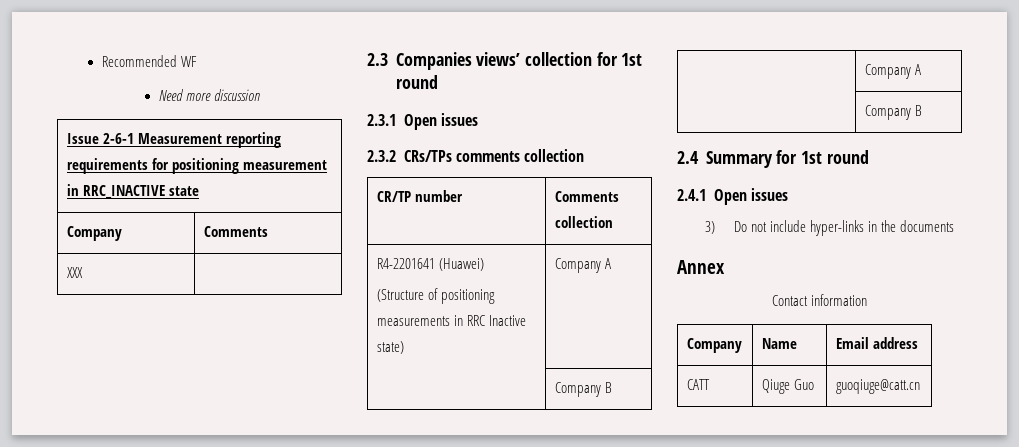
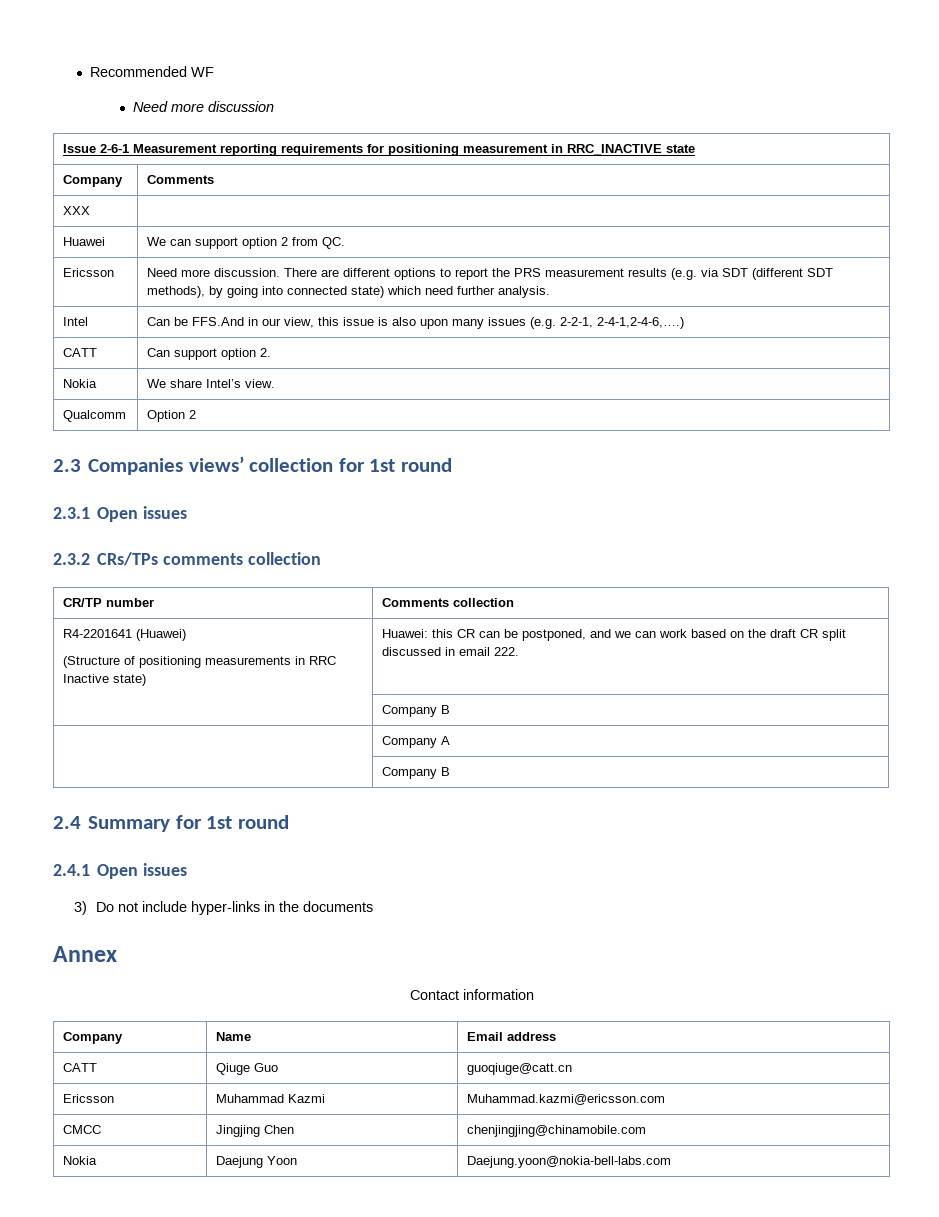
(83, 272) none -> [63,237,106,246] [147,237,346,249] [63,268,115,277] [147,268,834,280] [147,286,551,298] [63,317,89,326] [147,317,685,329] [63,348,98,357] [147,348,272,360] [63,379,98,388] [147,379,276,388] [63,410,127,422] [147,410,197,422] // Huawei | We can support option 2 from QC. // Ericsson | Need more discussion. There are different options to report the PRS measurement results (e.g. via SDT (different SDT methods), by going into connected state) which need further analysis. // Intel | Can be FFS.And in our view, this issue is also upon many issues (e.g. 2-2-1, 2-4-1,2-4-6,….) // CATT | Can support option 2. // Nokia | We share Intel’s view. // Qualcomm | Option 2
[554,258,611,273] Company A -> [382,629,847,641] [382,647,520,656] Huawei: this CR can be postponed, and we can work based on the draft CR split discussed in email 222.
(920, 386) none -> [63,1094,115,1103] [216,1094,326,1103] [467,1094,666,1105] [63,1125,102,1134] [216,1125,295,1137] [467,1125,647,1137] [63,1156,98,1165] [216,1156,298,1168] [467,1156,672,1168] // Ericsson | Muhammad Kazmi | Muhammad.kazmi@ericsson.com // CMCC | Jingjing Chen | chenjingjing@chinamobile.com // Nokia | Daejung Yoon | Daejung.yoon@nokia-bell-labs.com

